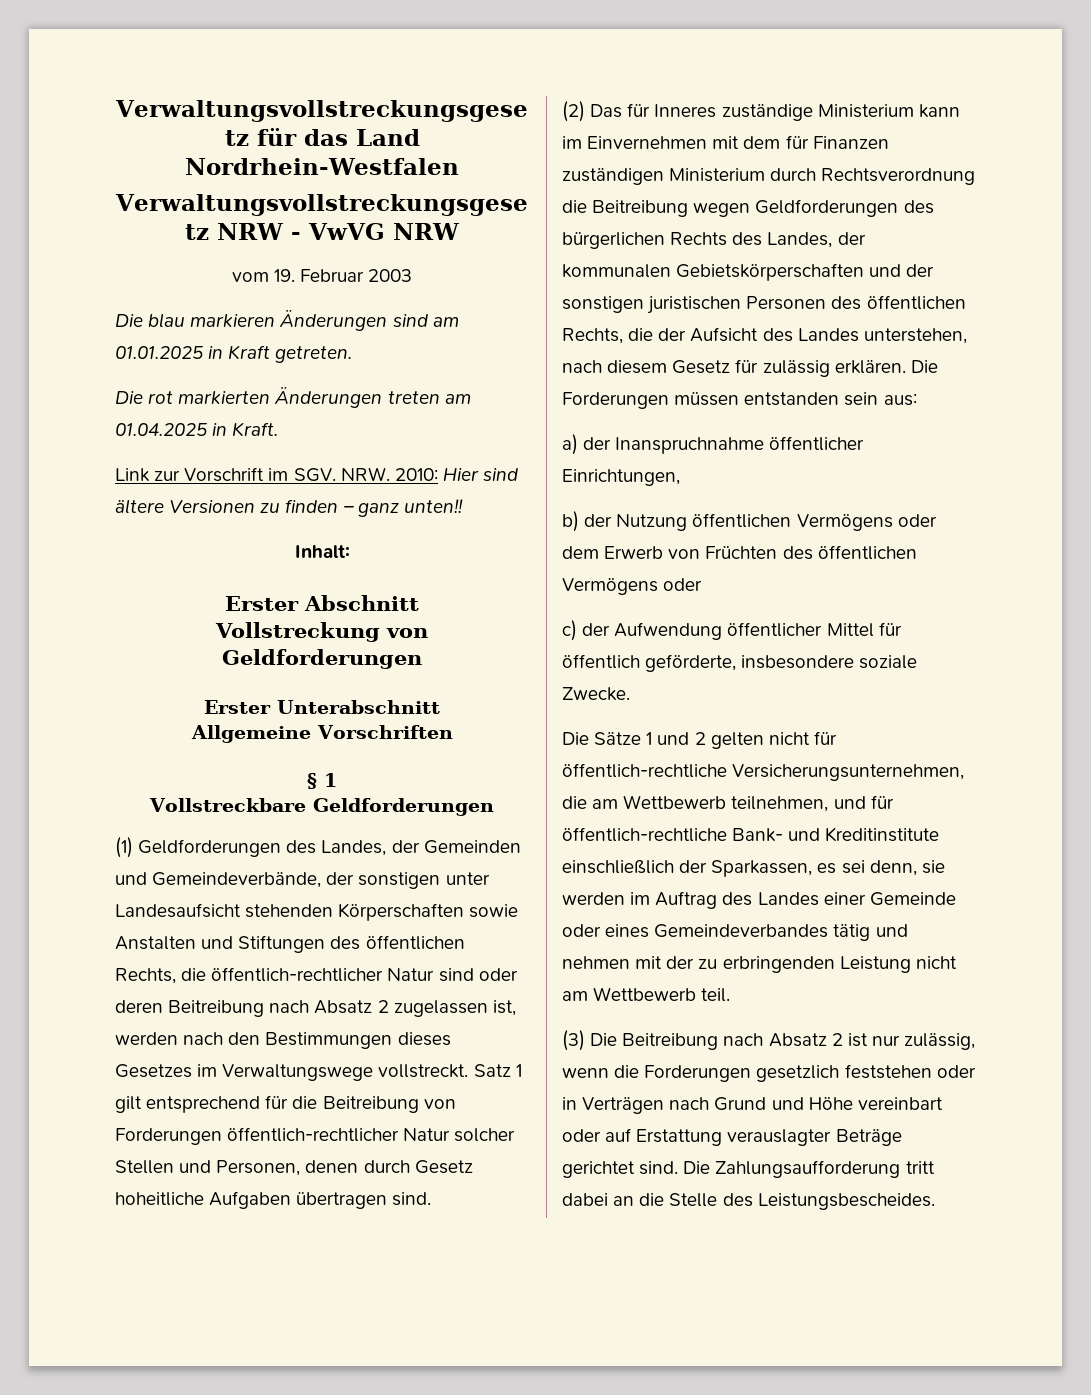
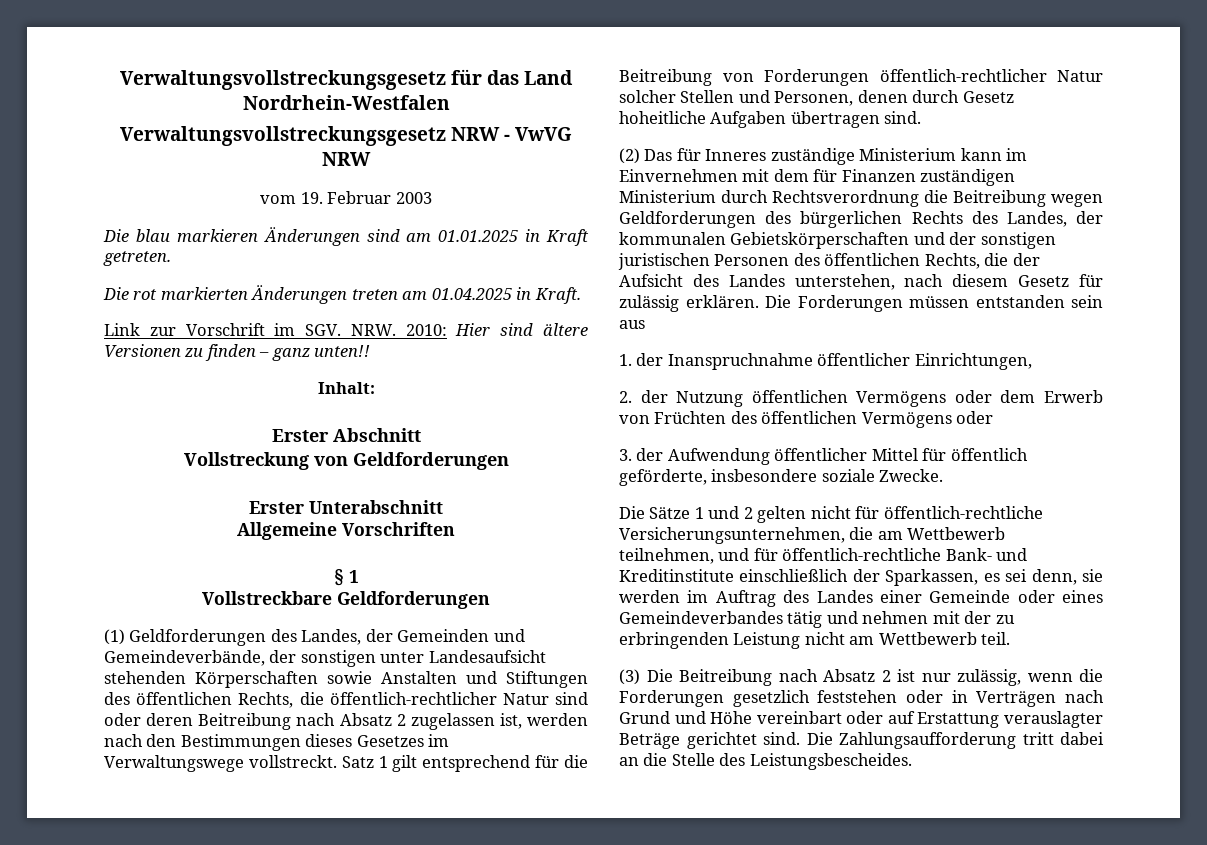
[883,393,917,406] [562,434,578,455] aus: // a) -> [619,320,645,329] [619,354,632,366] aus // 1.
[562,511,579,532] b) -> [619,391,632,403] 2.
[562,620,577,641] c) -> [619,449,632,461] 3.

